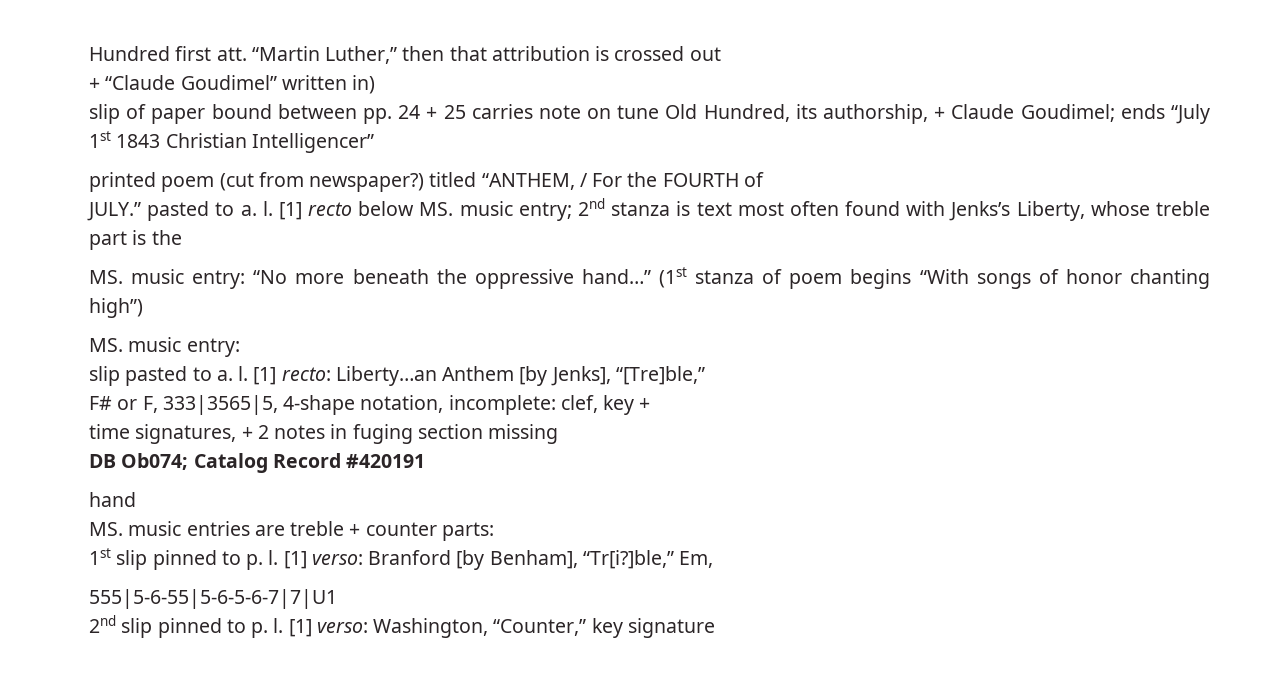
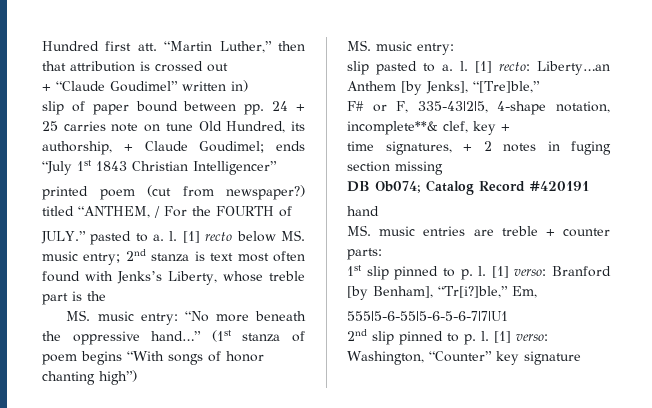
[162,395,278,415] 333|3565|5, -> [417,101,488,113] 335-43|2|5,
[448,395,556,415] incomplete: -> [347,121,438,135] incomplete**&
[493,619,587,636] “Counter,” -> [428,351,492,362] “Counter”

